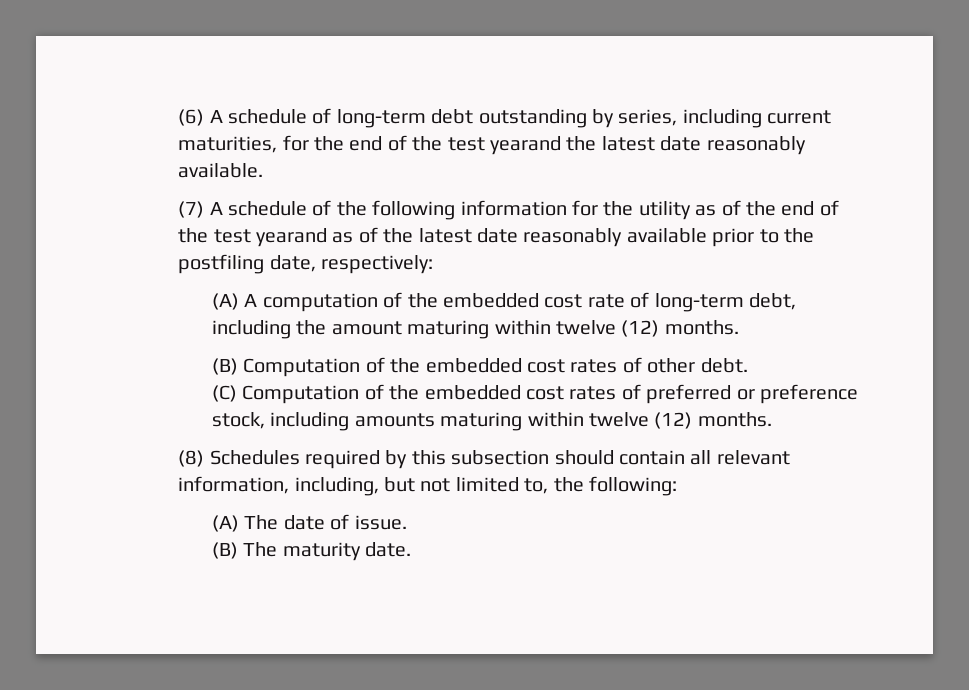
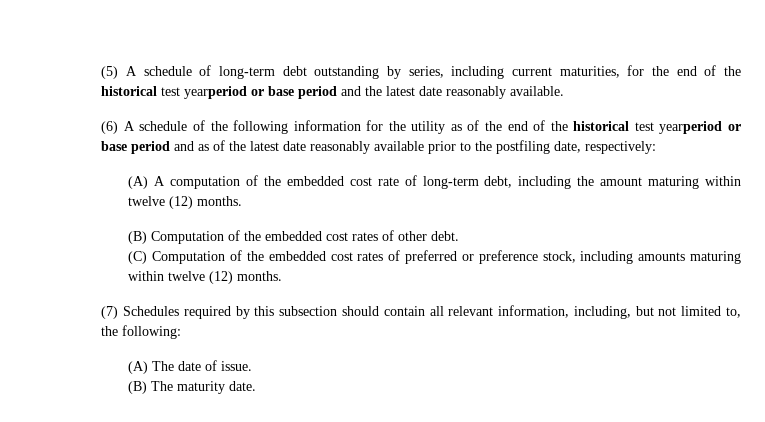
[178,109,205,126] (6) -> [101,66,119,79] (5)
[447,136,562,155] test yearand -> [101,86,362,99] historical test yearperiod or base period and
[178,201,205,218] (7) -> [101,121,119,134] (6)
[213,228,328,247] test yearand -> [573,121,741,134] [101,141,195,154] historical test yearperiod or base period and
[178,450,205,467] (8) -> [101,306,119,319] (7)

